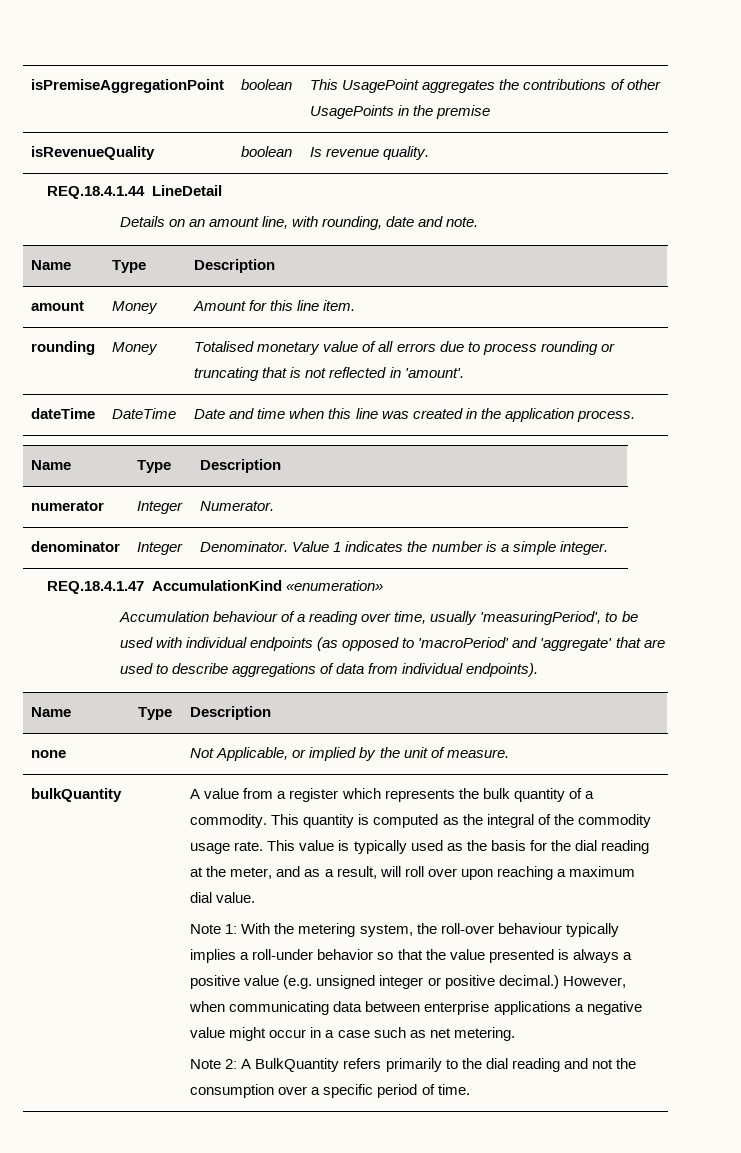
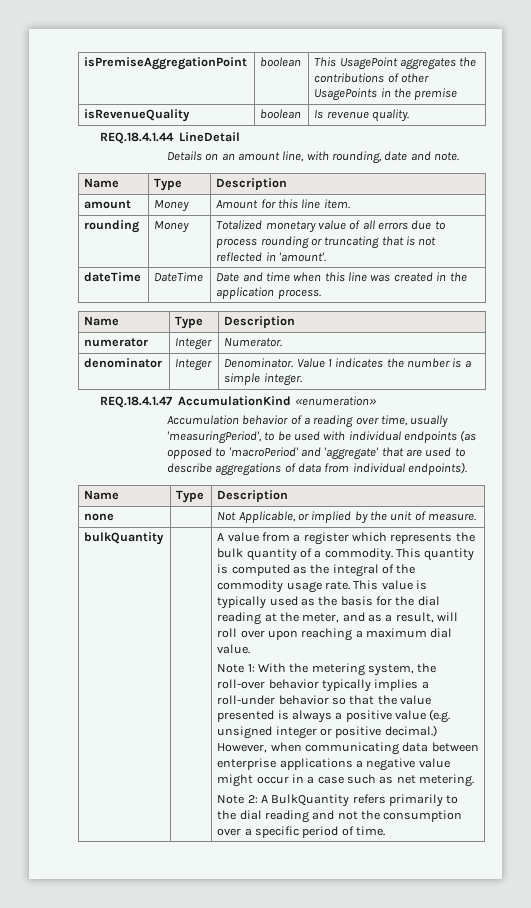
[194,341,255,352] Totalised -> [216,220,263,230] Totalized
[213,611,279,622] behaviour -> [242,415,289,425] behavior
[497,923,562,934] behaviour -> [268,679,319,689] behavior

